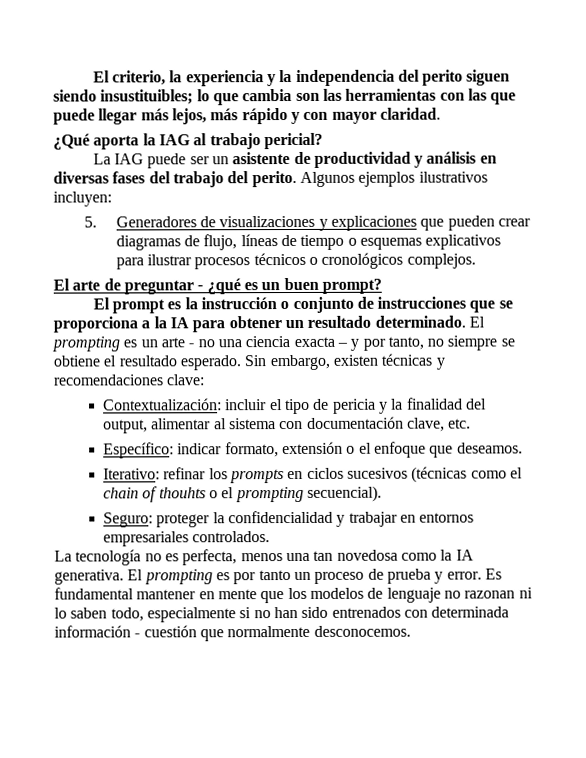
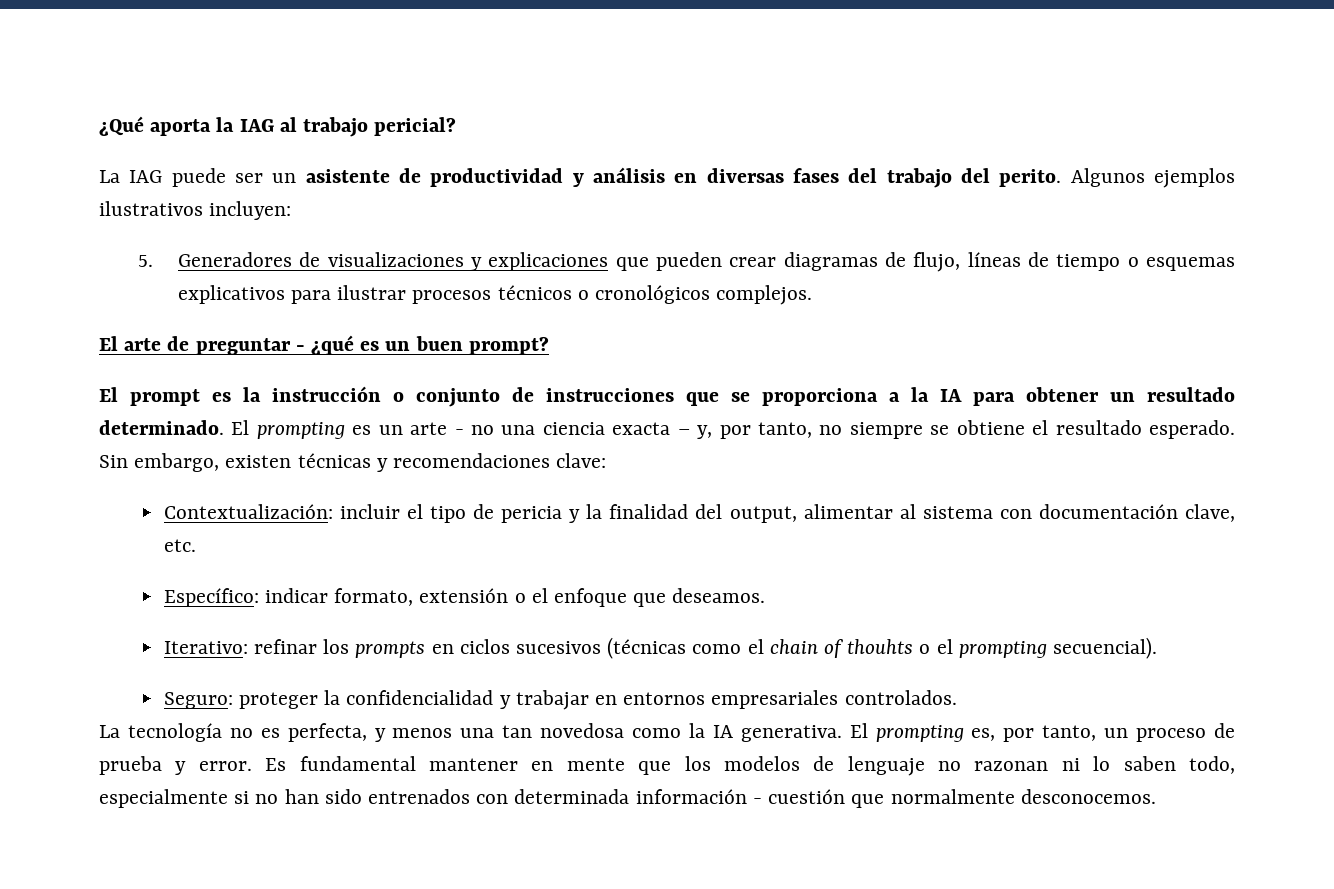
[92,69,511,87] [53,88,517,106] [53,107,441,125] El criterio, la experiencia y la independencia del perito siguen siendo insustituibles; lo que cambia son las herramientas con las que puede llegar más lejos, más rápido y con mayor claridad. // -> (99, 126) none
[350,338,360,351] y -> [697,425,713,439] y,
(238, 557) none -> [374,728,386,742] y
[215,570,291,585] es por tanto -> [971,725,1097,742] es, por tanto,

